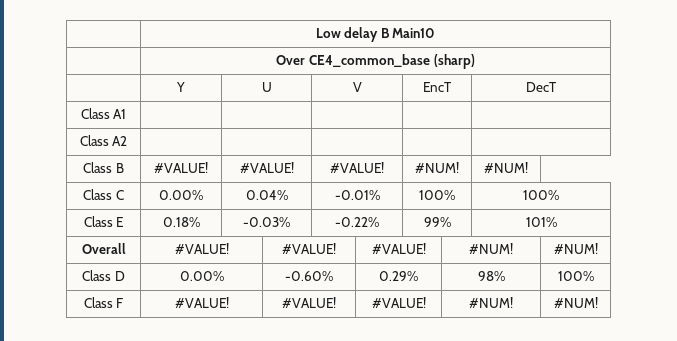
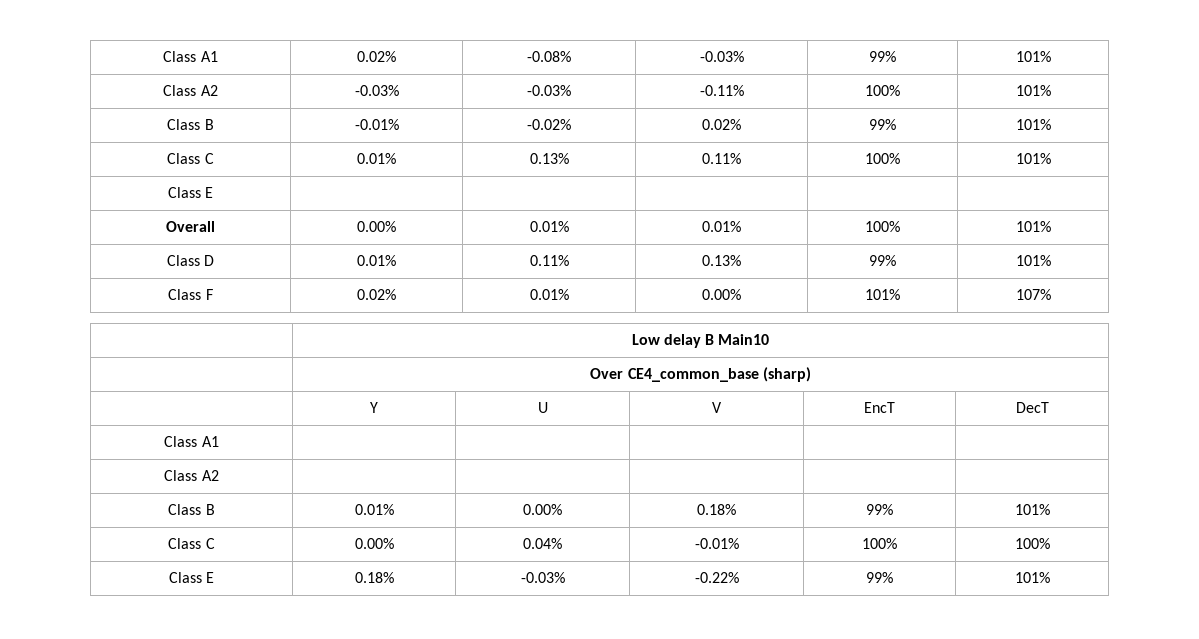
(315, 33) none -> [163,51,218,62] [357,51,396,62] [527,51,571,62] [699,51,744,62] [869,51,896,62] [1015,51,1051,62] [163,85,218,96] [354,85,399,96] [527,85,571,96] [699,85,744,96] [865,85,900,96] [1015,85,1051,96] [167,119,214,130] [354,119,399,130] [527,119,571,130] [702,119,741,130] [869,119,896,130] [1015,119,1051,130] [167,153,214,164] [357,153,396,164] [529,153,569,164] [702,153,741,164] [865,153,900,164] [1015,153,1051,164] [167,187,214,198] [166,221,215,232] [357,221,396,232] [529,221,569,232] [702,221,741,232] [865,221,900,232] [1015,221,1051,232] [166,255,215,266] [357,255,396,266] [529,255,569,266] [702,255,741,266] [869,255,896,266] [1015,255,1051,266] [168,289,213,300] [357,289,396,300] [529,289,569,300] [702,289,741,300] [865,289,900,300] [1015,289,1051,300] Class A1 | 0.02% | -0.08% | -0.03% | 99% | 101% // Class A2 | -0.03% | -0.03% | -0.11% | 100% | 101% // Class B | -0.01% | -0.02% | 0.02% | 99% | 101% // Class C | 0.01% | 0.13% | 0.11% | 100% | 101% // Class E | | | | | // Overall | 0.00% | 0.01% | 0.01% | 100% | 101% // Class D | 0.01% | 0.11% | 0.13% | 99% | 101% // Class F | 0.02% | 0.01% | 0.00% | 101% | 107% //
[154,162,208,173] [239,162,294,173] [330,162,384,173] [415,162,459,173] [484,162,528,173] #VALUE! | #VALUE! | #VALUE! | #NUM! | #NUM! -> [354,504,394,515] [523,504,562,515] [697,504,736,515] [866,504,893,515] [1014,504,1050,515] 0.01% | 0.00% | 0.18% | 99% | 101%
[81,243,126,254] [174,243,229,254] [282,243,336,254] [371,243,426,254] [469,243,513,254] [553,243,598,254] [82,270,125,281] [179,271,224,281] [285,271,333,281] [379,271,418,281] [477,271,505,281] [557,271,594,281] [83,297,124,308] [174,297,229,308] [282,297,336,308] [371,297,426,308] [469,297,513,308] [553,297,598,308] // Overall | #VALUE! | #VALUE! | #VALUE! | #NUM! | #NUM! // Class D | 0.00% | -0.60% | 0.29% | 98% | 100% // Class F | #VALUE! | #VALUE! | #VALUE! | #NUM! | #NUM! -> (1050, 577) none

